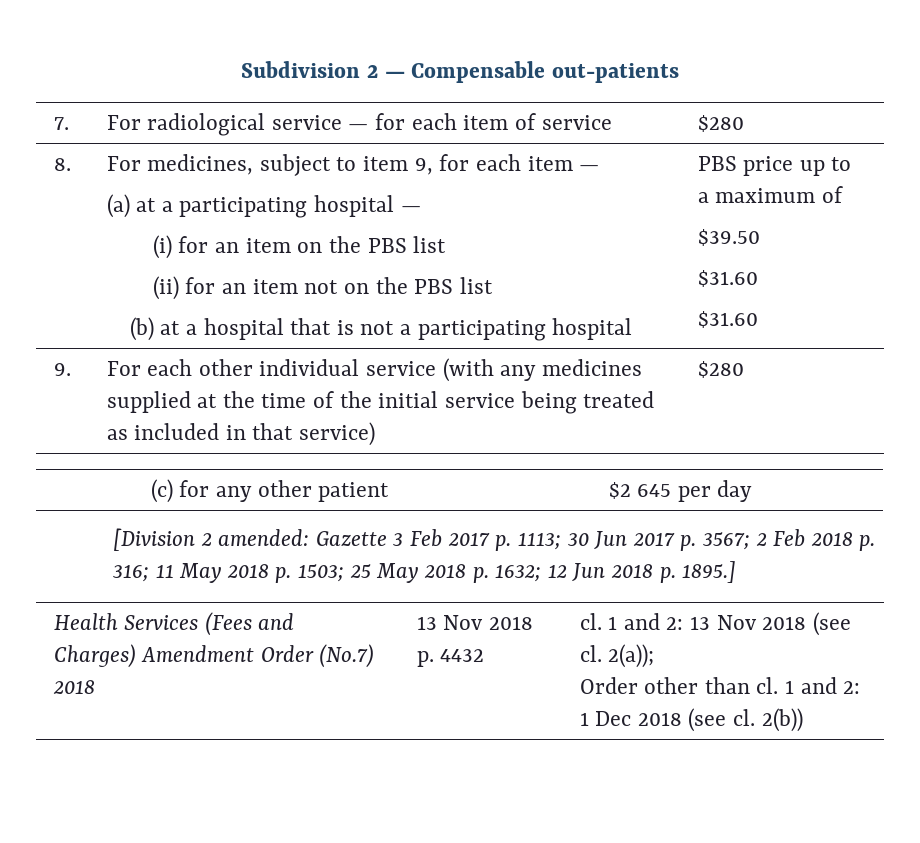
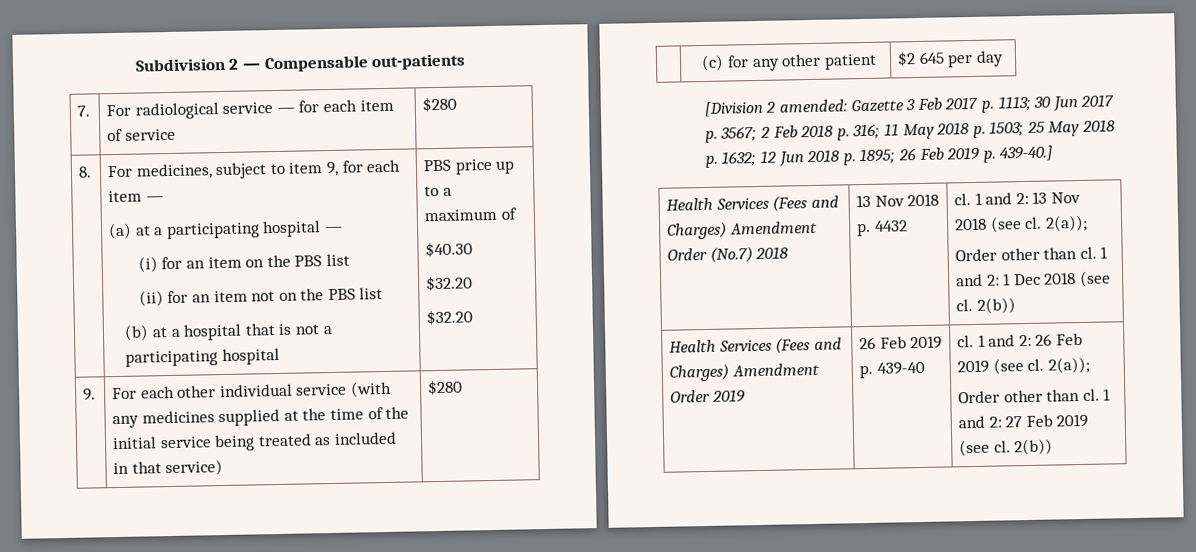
[697,229,760,246] [697,270,758,287] [697,311,758,328] $39.50 // $31.60 // $31.60 -> [425,241,474,258] [425,275,474,292] [426,309,474,326] $40.30 // $32.20 // $32.20
[682,561,737,583] 1895.] -> [859,145,1054,165] 1895; 26 Feb 2019 p. 439-40.]
(803, 720) none -> [669,337,842,354] [669,362,820,382] [670,389,745,403] [859,335,943,350] [859,361,925,379] [957,332,1084,348] [957,356,1090,375] [958,388,1112,404] [958,413,1089,429] [959,438,1054,457] // Health Services (Fees and Charges) Amendment Order 2019 | 26 Feb 2019 p. 439-40 | cl. 1 and 2: 26 Feb 2019 (see cl. 2(a)); // Order other than cl. 1 and 2: 27 Feb 2019 (see cl. 2(b))

